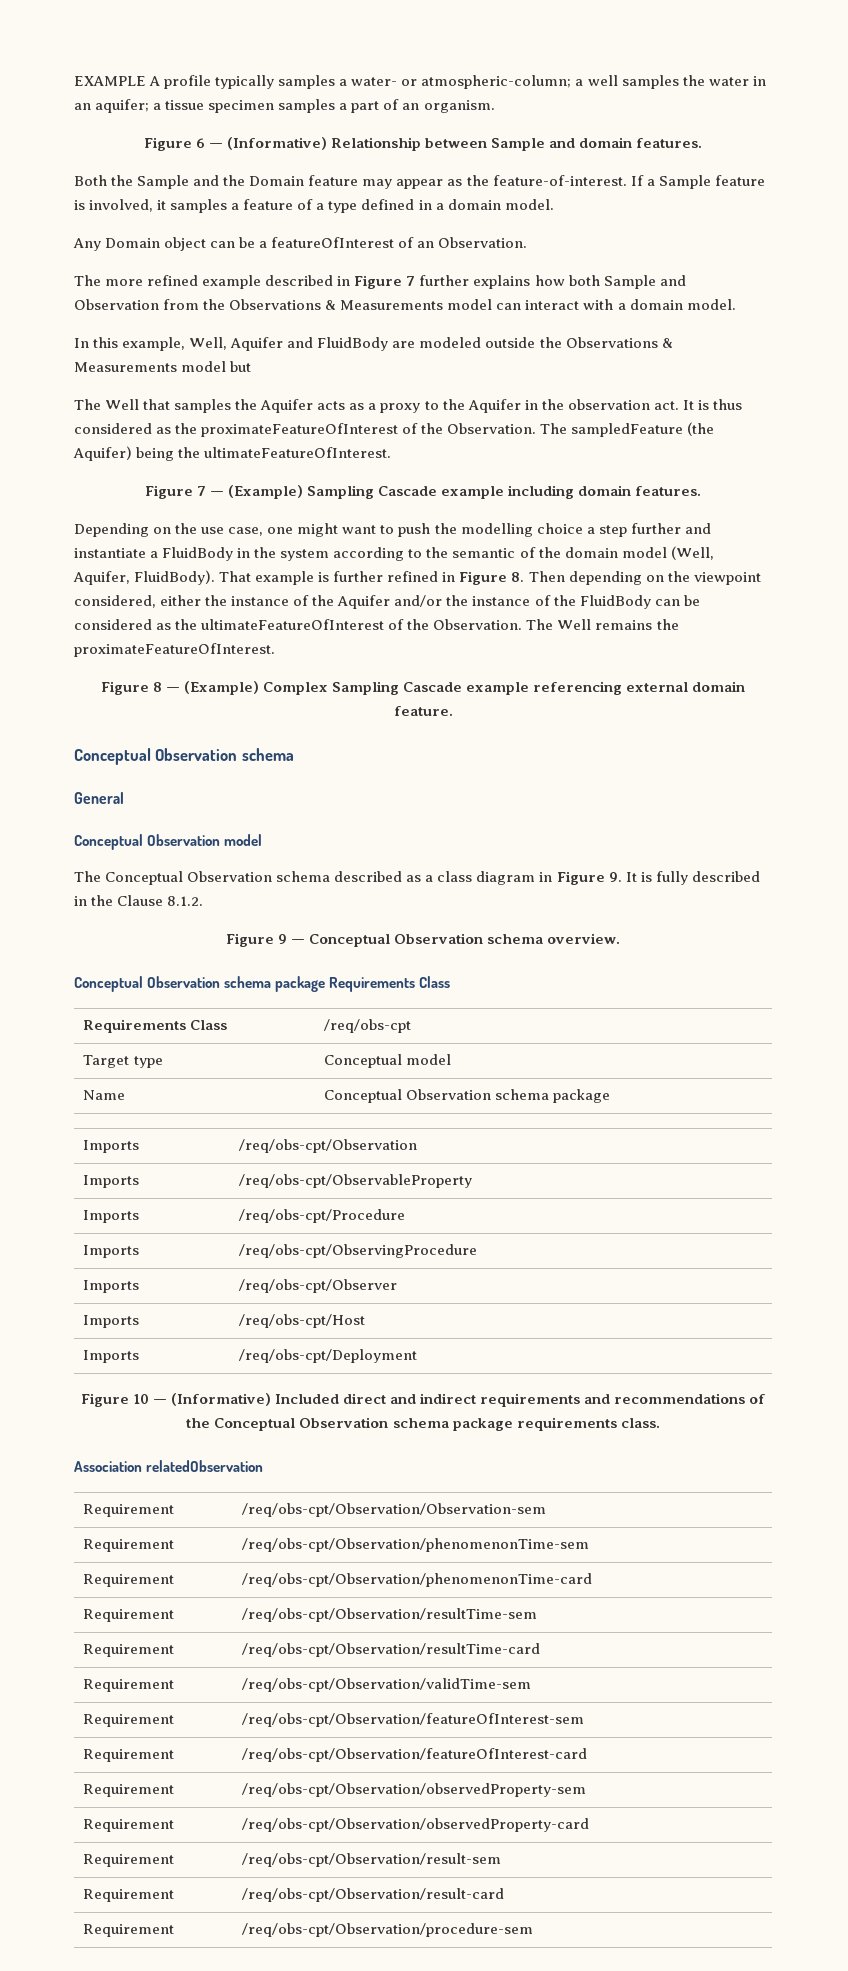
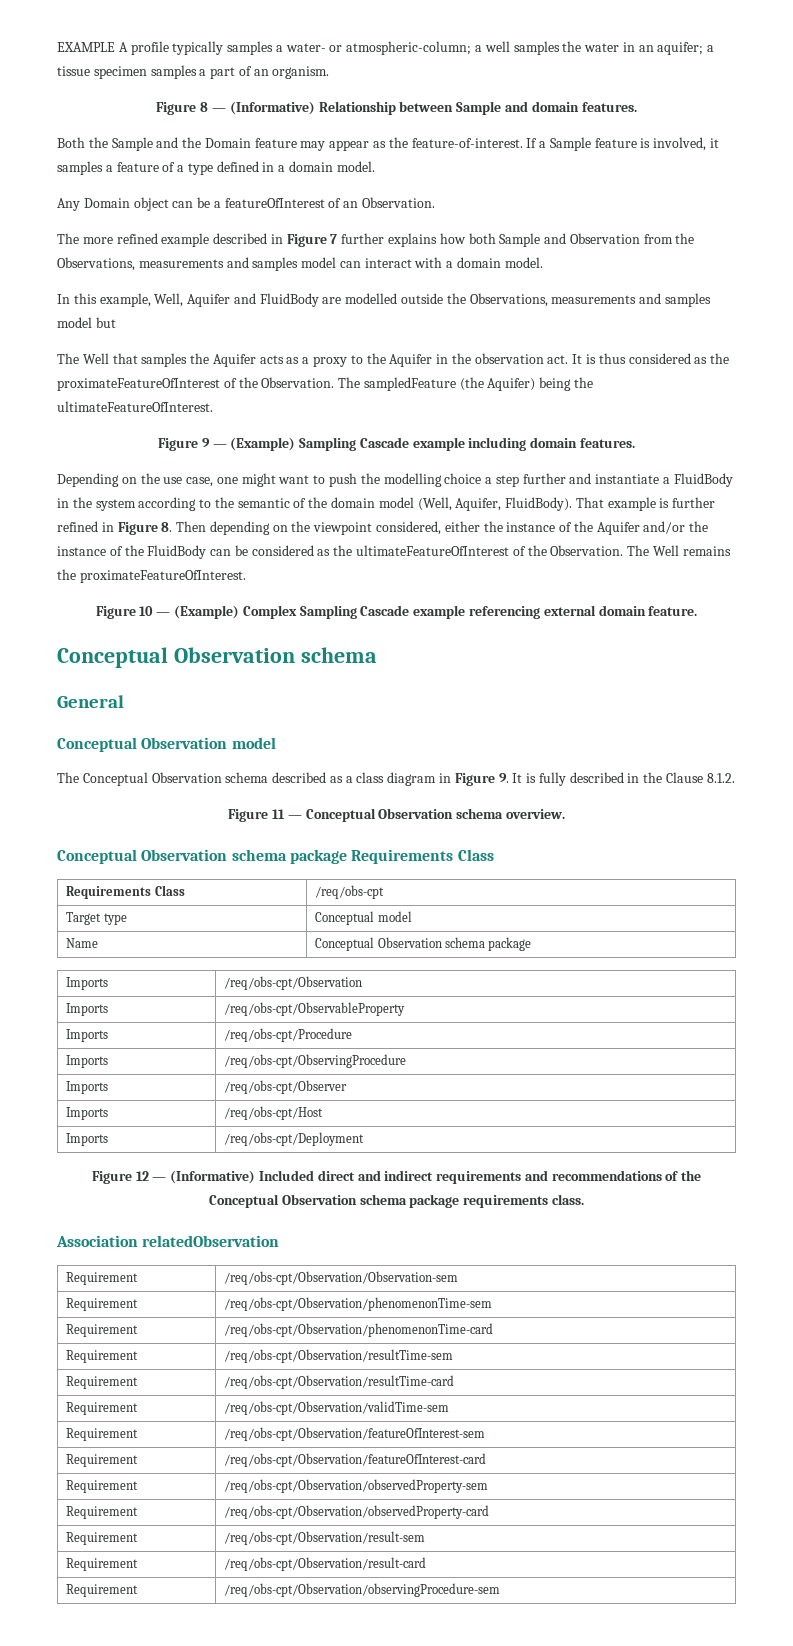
[195,138,205,148] 6 -> [200,102,209,112] 8
[229,299,444,310] Observations & Measurements -> [57,257,299,271] Observations, measurements and samples
[419,337,482,348] modeled -> [345,293,398,304] modelled
[565,337,673,348] [74,362,177,372] Observations & Measurements -> [469,293,711,307] Observations, measurements and samples
[196,486,206,496] 7 -> [201,438,210,448] 9
[152,682,162,692] 8 -> [139,606,154,616] 10
[277,934,287,944] 9 -> [271,809,285,819] 11
[132,1394,149,1404] 10 -> [135,1171,149,1181] 12
[241,1923,533,1937] /req/obs-cpt/Observation/procedure-sem -> [224,1583,501,1597] /req/obs-cpt/Observation/observingProcedure-sem

